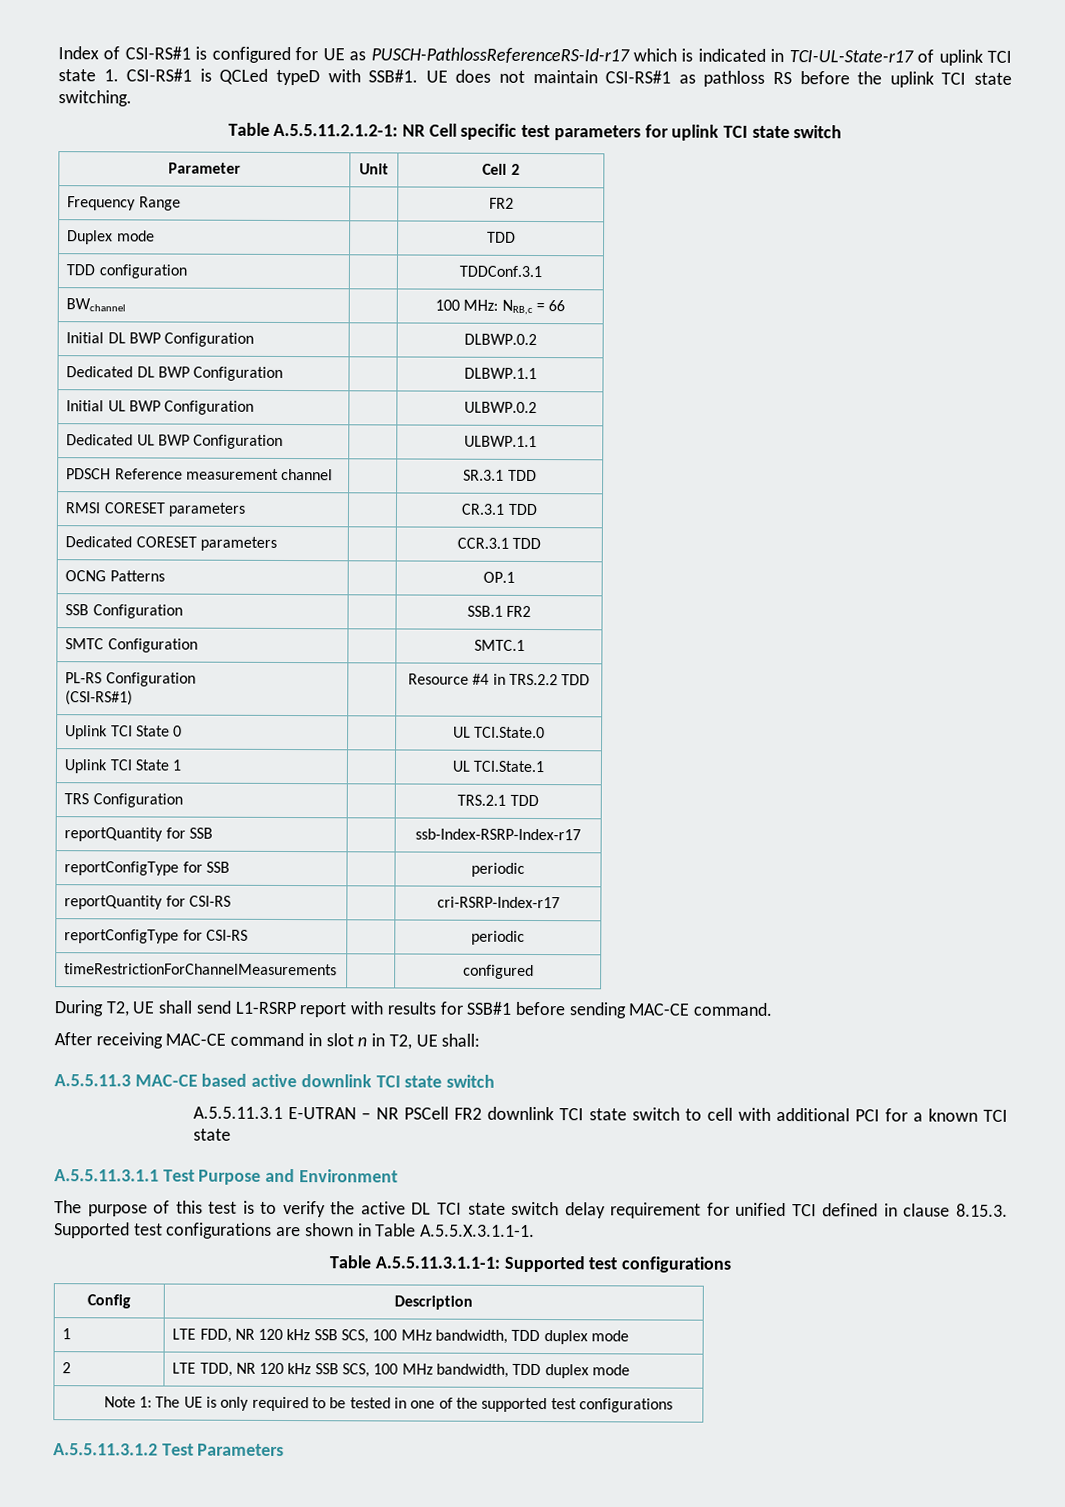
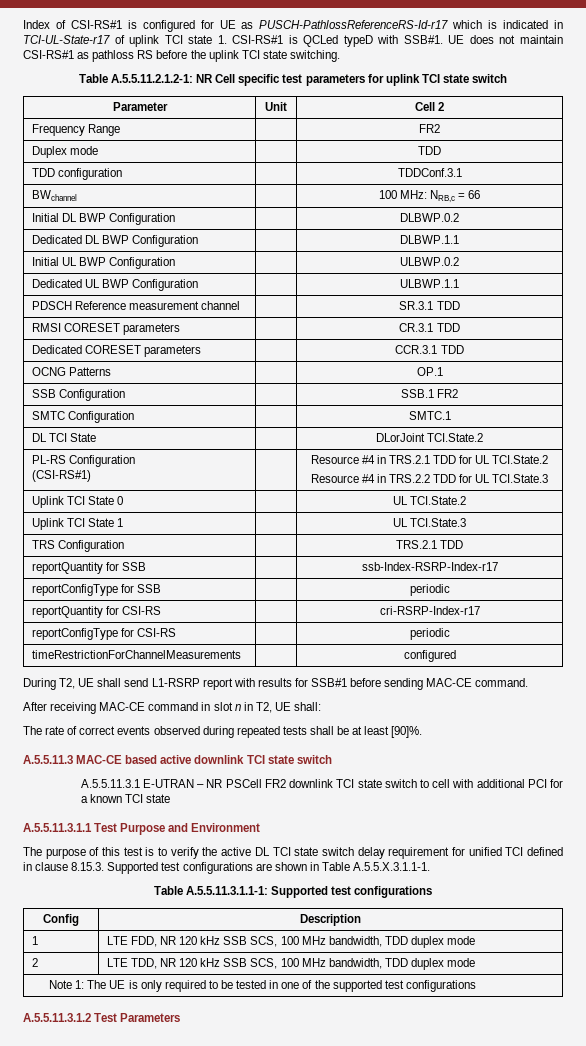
(525, 645) none -> [31,433,97,442] [375,433,484,442] // DL TCI State | | DLorJoint TCI.State.2
(506, 679) none -> [388,455,549,464] [310,474,386,483] TRS.2.1 TDD for UL TCI.State.2 // Resource #4 in
(591, 680) none -> [459,474,549,483] for UL TCI.State.3
[474,726,546,739] TCI.State.0 -> [410,496,467,505] TCI.State.2
[473,760,545,773] TCI.State.1 -> [410,518,467,527] TCI.State.3
(481, 1040) none -> [23,726,423,738] // The rate of correct events observed during repeated tests shall be at least [90]%.

